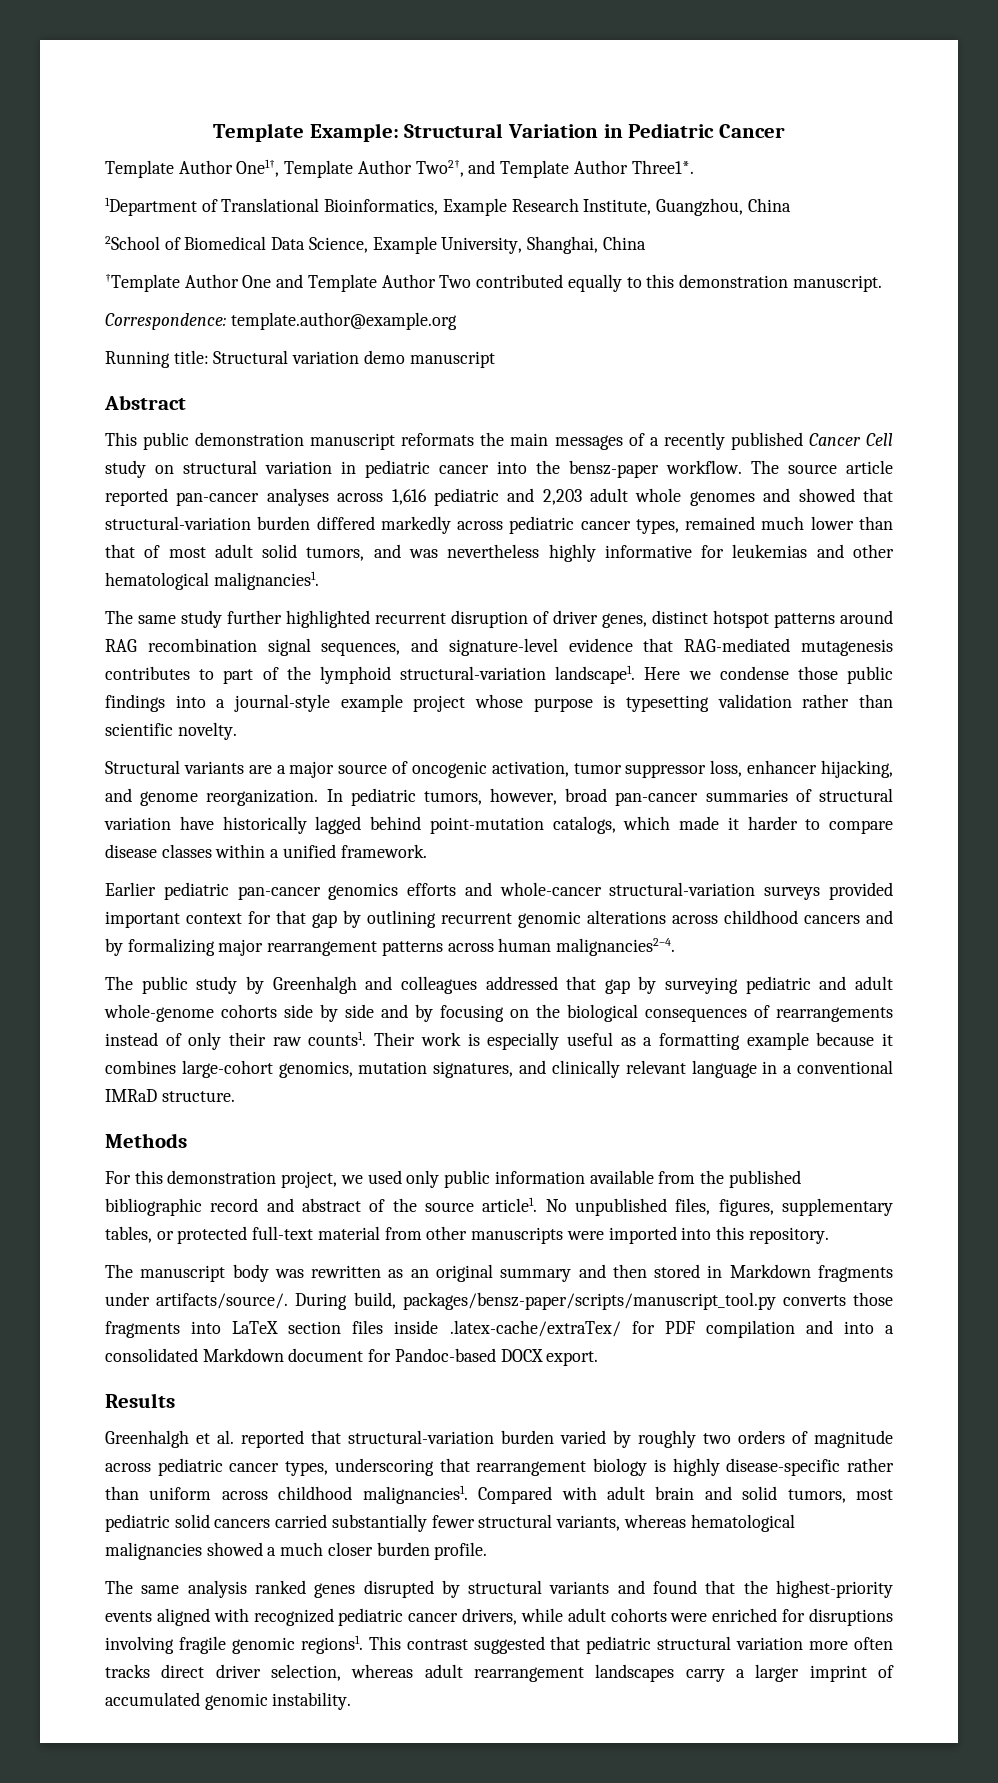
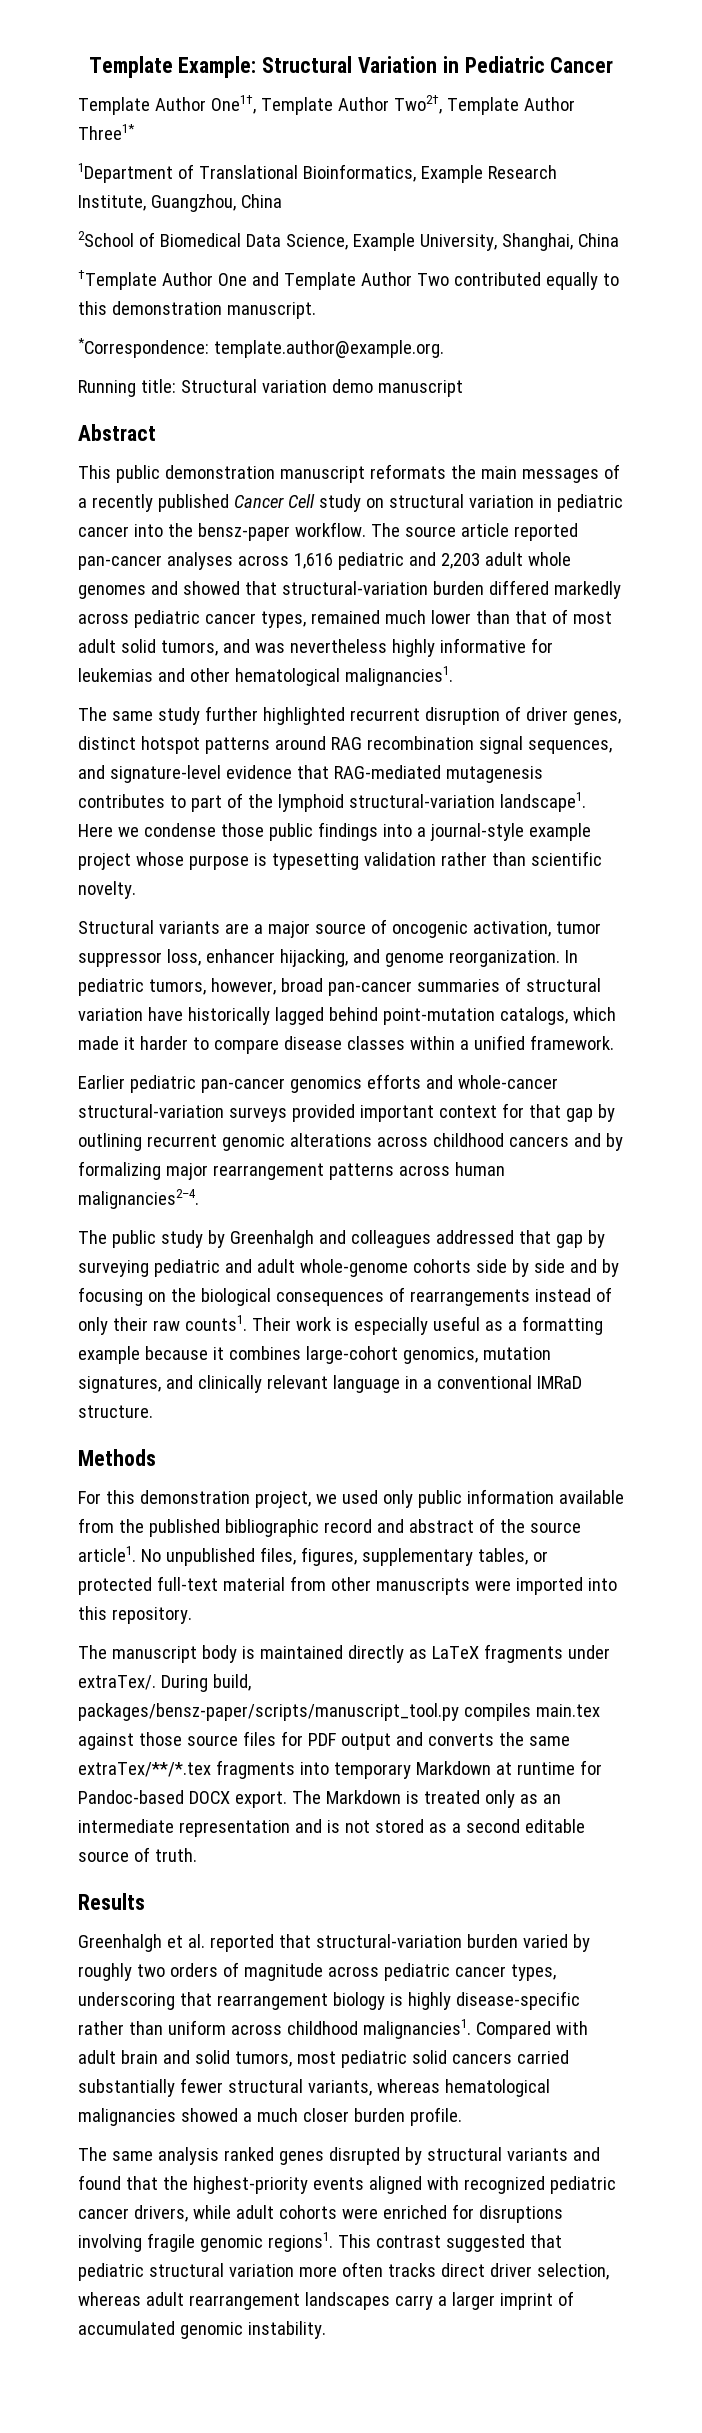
[468,160,694,178] and Template Author Three1*. -> [446,97,575,115] [78,124,135,140] Template Author Three1*
[105,312,457,330] Correspondence: template.author@example.org -> [78,338,444,358] *Correspondence: template.author@example.org.
[274,1264,811,1282] was rewritten as an original summary and then stored in Markdown -> [241,1645,479,1663] is maintained directly as LaTeX
[156,1293,289,1309] artifacts/source/. -> [78,1675,156,1690] extraTex/.
[782,1292,893,1306] [105,1320,895,1338] [105,1348,599,1366] converts those fragments into LaTeX section files inside .latex-cache/extraTex/ for PDF compilation and into a consolidated Markdown document for Pandoc-based DOCX export. -> [463,1703,600,1721] [78,1731,570,1750] [78,1760,602,1779] [78,1790,561,1808] [78,1819,585,1837] [78,1847,197,1862] compiles main.tex against those source files for PDF output and converts the same extraTex/**/*.tex fragments into temporary Markdown at runtime for Pandoc-based DOCX export. The Markdown is treated only as an intermediate representation and is not stored as a second editable source of truth.

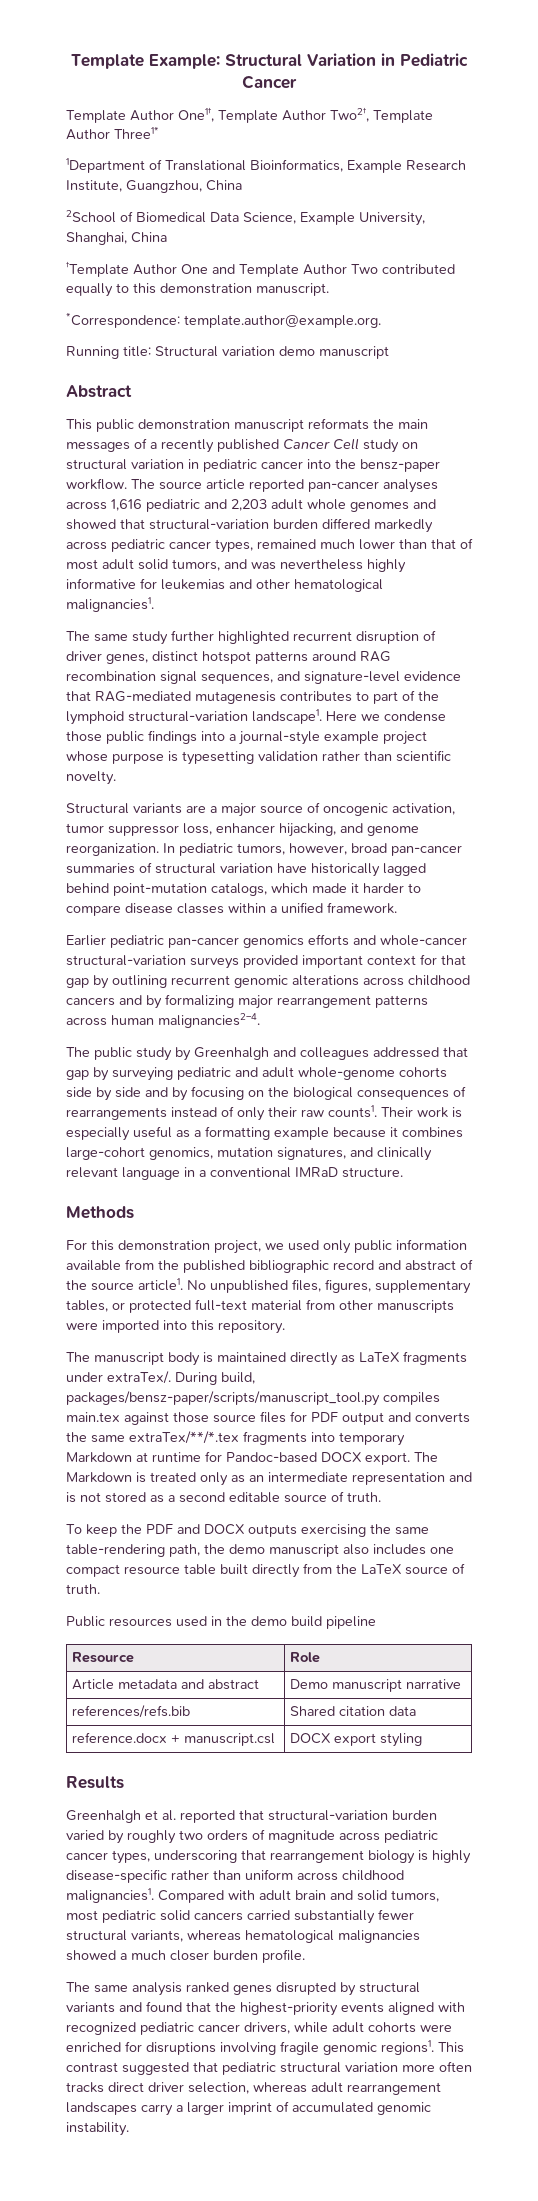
(197, 1855) none -> [66,1524,429,1537] [66,1544,454,1557] [66,1563,465,1578] [66,1584,100,1594] [66,1616,376,1629] [71,1652,134,1663] [289,1652,320,1663] [71,1679,259,1690] [289,1679,461,1692] [71,1705,190,1718] [289,1706,416,1716] [71,1732,275,1746] [289,1733,422,1747] // To keep the PDF and DOCX outputs exercising the same table-rendering path, the demo manuscript also includes one compact resource table built directly from the LaTeX source of truth. // Public resources used in the demo build pipeline // Resource | Role // Article metadata and abstract | Demo manuscript narrative // references/refs.bib | Shared citation data // reference.docx + manuscript.csl | DOCX export styling

